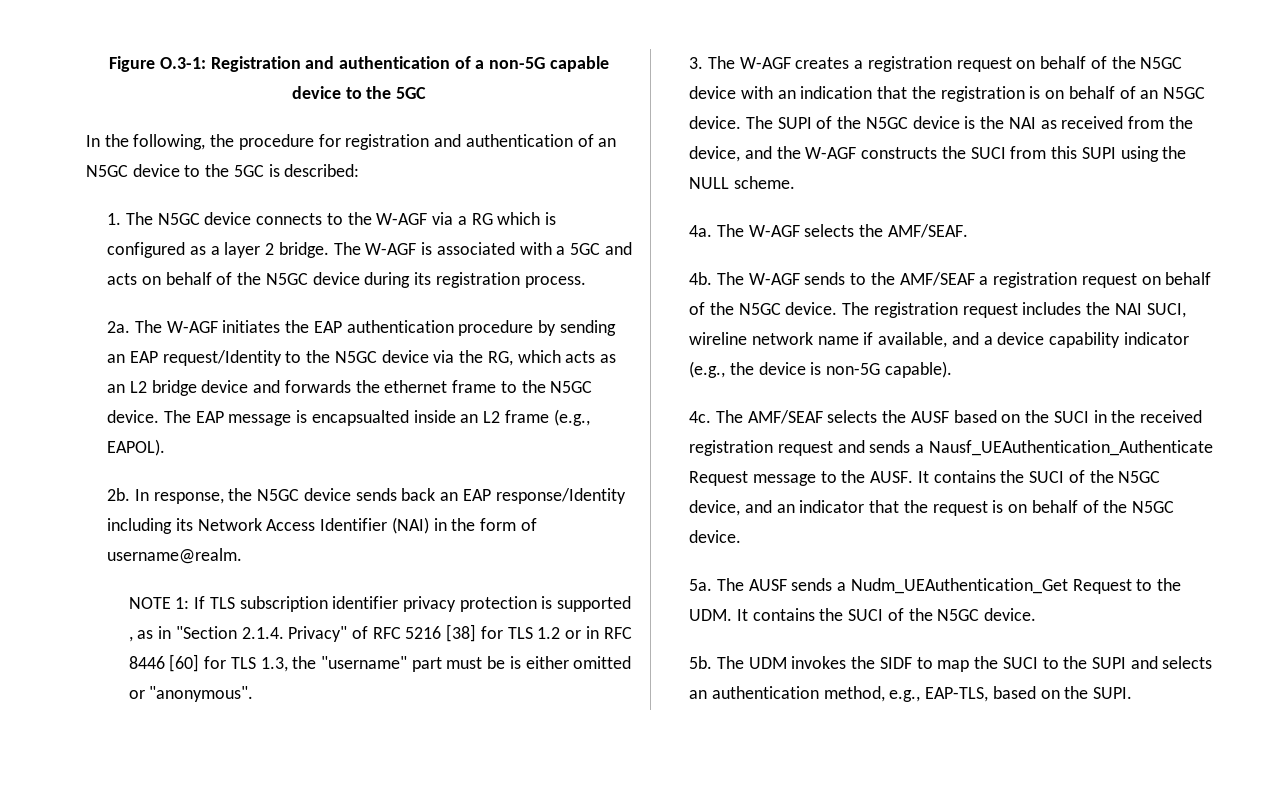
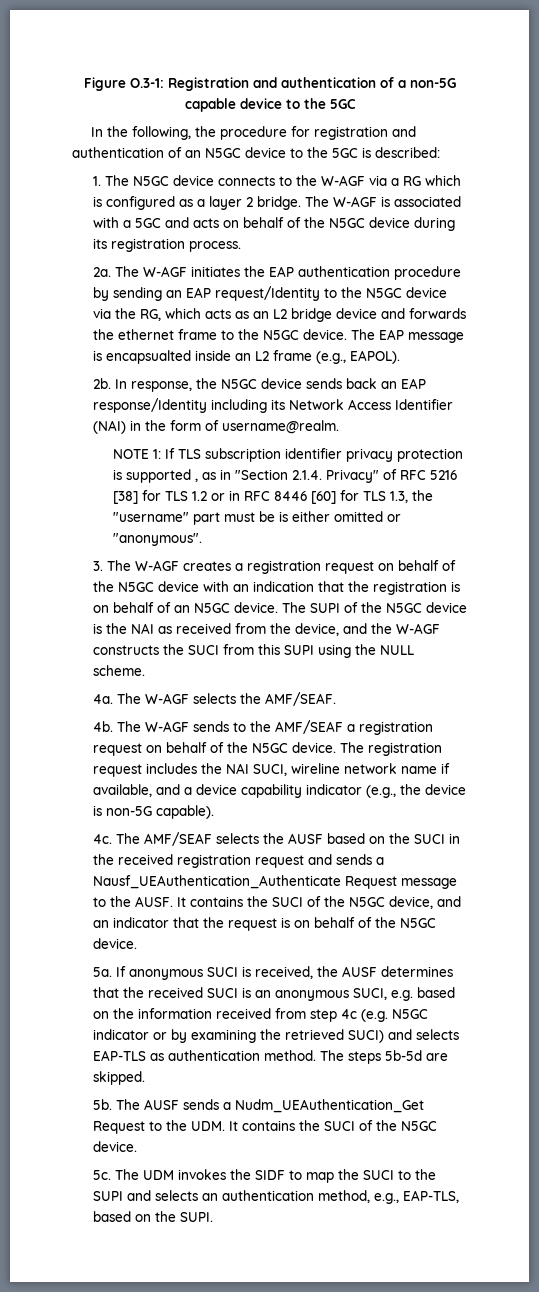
(713, 585) none -> [115,966,453,980] [92,987,455,1001] [92,1008,428,1022] [92,1029,459,1043] [92,1050,448,1064] [92,1071,145,1085] [92,1099,112,1110] If anonymous SUCI is received, the AUSF determines that the received SUCI is an anonymous SUCI, e.g. based on the information received from step 4c (e.g. N5GC indicator or by examining the retrieved SUCI) and selects EAP-TLS as authentication method. The steps 5b-5d are skipped. // 5b.
[689,656,713,669] 5b. -> [92,1170,111,1180] 5c.

